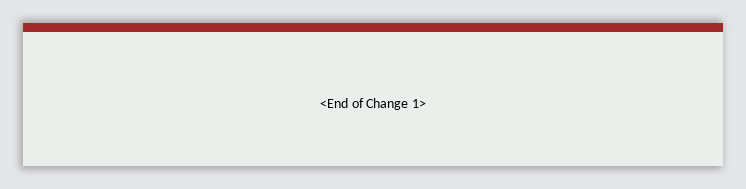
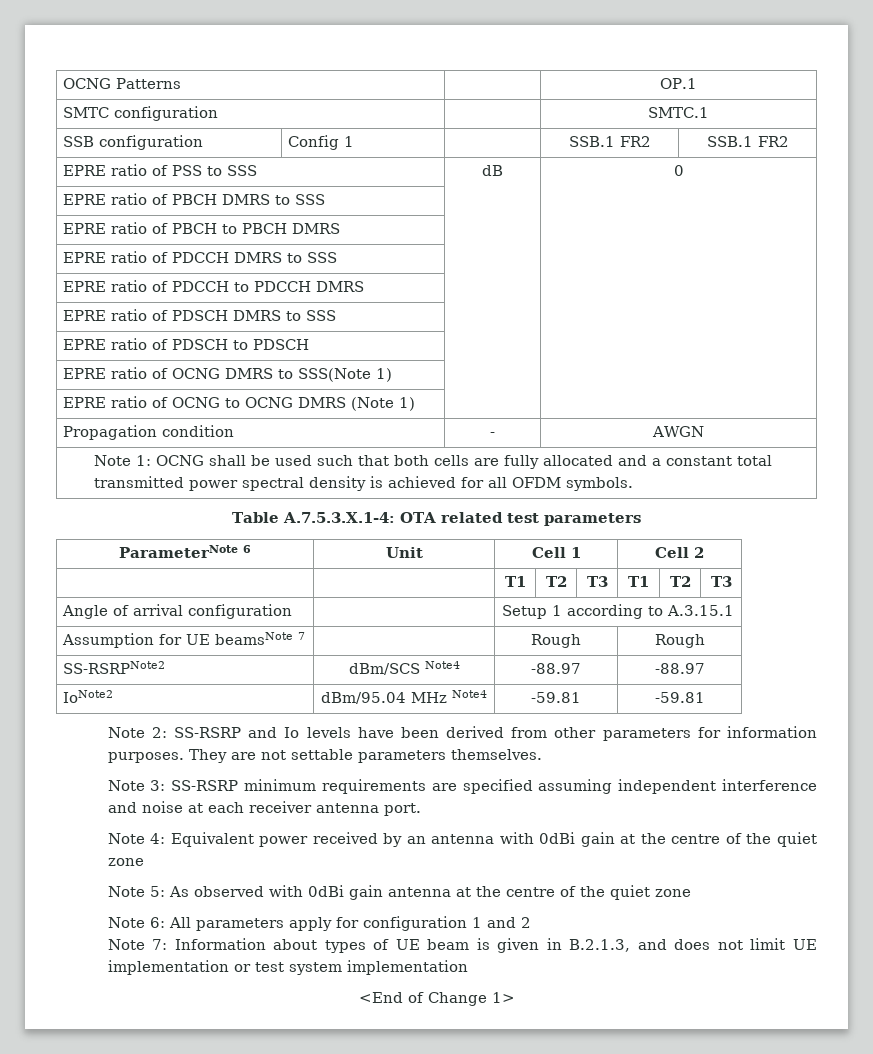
(319, 103) none -> [62,78,181,89] [660,78,698,89] [62,106,218,121] [647,107,709,118] [62,135,203,150] [287,135,354,150] [568,136,651,147] [706,136,789,147] [62,164,257,176] [482,165,503,176] [673,165,684,176] [62,193,325,205] [62,222,340,234] [62,251,337,263] [62,280,364,292] [62,309,336,321] [62,338,309,350] [62,367,392,382] [62,396,415,411] [62,425,234,440] [490,432,495,437] [651,426,704,437] [93,455,772,469] [93,476,633,491] [232,512,641,526] [119,545,251,558] [385,547,423,558] [531,547,581,558] [655,547,704,558] [504,576,526,587] [545,576,567,587] [586,576,608,587] [628,576,649,587] [669,576,691,587] [710,576,732,587] [61,604,292,619] [502,604,734,619] [61,632,305,648] [531,634,581,648] [654,634,705,648] [62,661,165,674] [348,661,460,675] [531,663,581,674] [654,663,705,674] [62,690,113,703] [321,690,487,704] [531,692,581,703] [654,692,705,703] [107,726,817,741] [107,749,542,763] [107,779,818,794] [107,801,421,816] [107,832,818,847] [107,858,144,866] [107,885,691,900] [107,916,531,931] [107,938,818,953] [107,960,468,975] OCNG Patterns | | OP.1 // SMTC configuration | | SMTC.1 // SSB configuration | Config 1 | | SSB.1 FR2 | SSB.1 FR2 // EPRE ratio of PSS to SSS | dB | 0 // EPRE ratio of PBCH DMRS to SSS | | // EPRE ratio of PBCH to PBCH DMRS | | // EPRE ratio of PDCCH DMRS to SSS | | // EPRE ratio of PDCCH to PDCCH DMRS | | // EPRE ratio of PDSCH DMRS to SSS | | // EPRE ratio of PDSCH to PDSCH | | // EPRE ratio of OCNG DMRS to SSS(Note 1) | | // EPRE ratio of OCNG to OCNG DMRS (Note 1) | | // Propagation condition | - | AWGN // Note 1: OCNG shall be used such that both cells are fully allocated and a constant total transmitted power spectral density is achieved for all OFDM symbols. // Table A.7.5.3.X.1-4: OTA related test parameters // ParameterNote 6 | Unit | Cell 1 | Cell 2 // | | T1 | T2 | T3 | T1 | T2 | T3 // Angle of arrival configuration | | Setup 1 according to A.3.15.1 // Assumption for UE beamsNote 7 | | Rough | Rough // SS-RSRPNote2 | dBm/SCS Note4 | -88.97 | -88.97 // IoNote2 | dBm/95.04 MHz Note4 | -59.81 | -59.81 // Note 2: SS-RSRP and Io levels have been derived from other parameters for information purposes. They are not settable parameters themselves. // Note 3: SS-RSRP minimum requirements are specified assuming independent interference and noise at each receiver antenna port. // Note 4: Equivalent power received by an antenna with 0dBi gain at the centre of the quiet zone // Note 5: As observed with 0dBi gain antenna at the centre of the quiet zone // Note 6: All parameters apply for configuration 1 and 2 // Note 7: Information about types of UE beam is given in B.2.1.3, and does not limit UE implementation or test system implementation //

